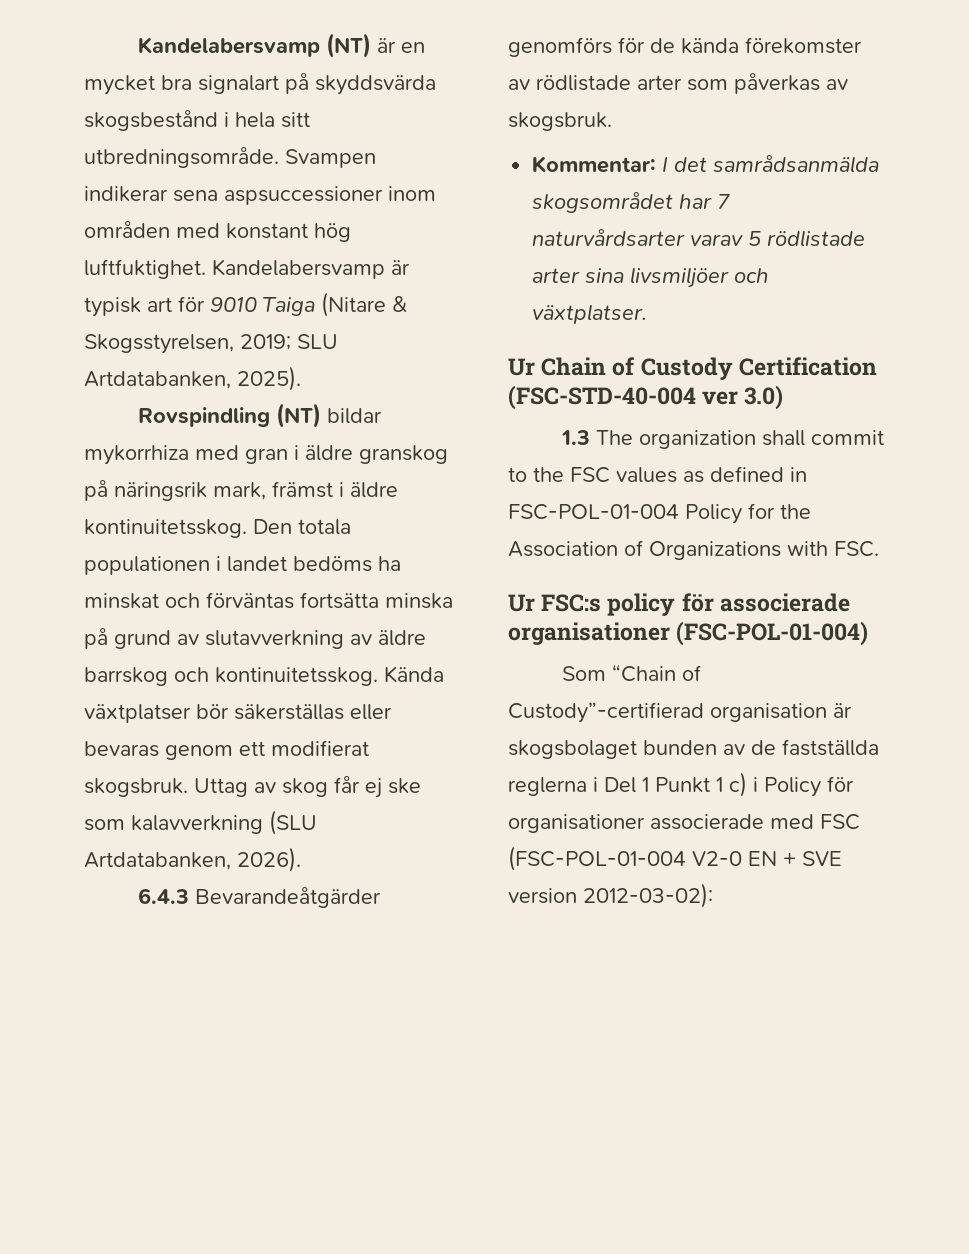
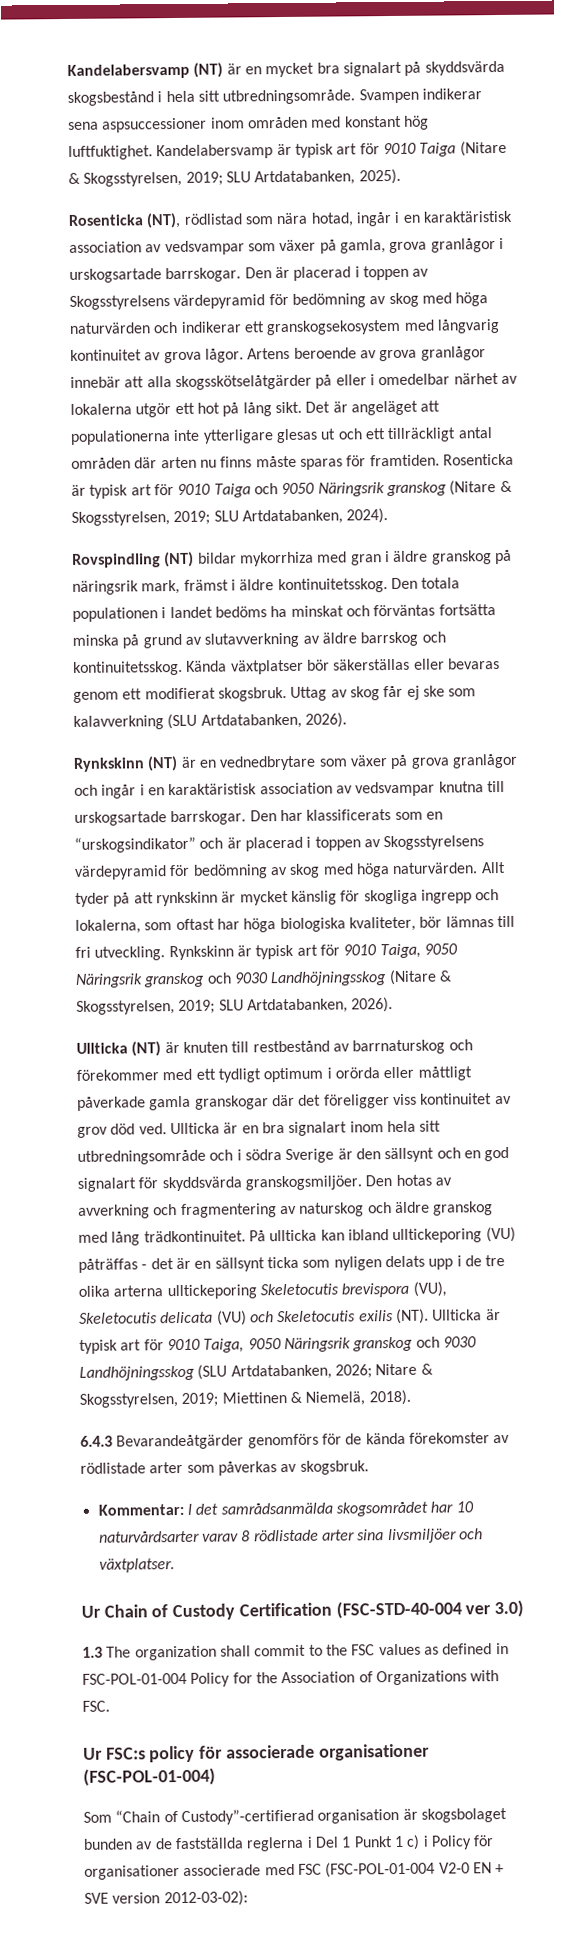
(301, 378) none -> [68,210,512,229] [69,237,504,256] [69,265,430,283] [69,292,489,310] [69,319,500,336] [70,346,486,364] [70,373,518,391] [70,400,441,418] [70,427,492,445] [71,453,514,470] [71,480,512,499] [71,508,389,526] // Rosenticka (NT), rödlistad som nära hotad, ingår i en karaktäristisk association av vedsvampar som växer på gamla, grova granlågor i urskogsartade barrskogar. Den är placerad i toppen av Skogsstyrelsens värdepyramid för bedömning av skog med höga naturvärden och indikerar ett granskogsekosystem med långvarig kontinuitet av grova lågor. Artens beroende av grova granlågor innebär att alla skogsskötselåtgärder på eller i omedelbar närhet av lokalerna utgör ett hot på lång sikt. Det är angeläget att populationerna inte ytterligare glesas ut och ett tillräckligt antal områden där arten nu finns måste sparas för framtiden. Rosenticka är typisk art för 9010 Taiga och 9050 Näringsrik granskog (Nitare & Skogsstyrelsen, 2019; SLU Artdatabanken, 2024).
(301, 859) none -> [73,753,518,772] [74,780,505,799] [74,809,443,826] [74,835,485,853] [74,861,506,880] [75,889,500,907] [75,915,515,934] [75,943,458,961] [75,969,452,988] [76,997,394,1015] [76,1039,473,1057] [76,1066,472,1083] [77,1093,512,1111] [77,1120,442,1138] [77,1146,510,1165] [77,1174,452,1192] [78,1201,494,1219] [78,1226,516,1246] [78,1254,506,1273] [78,1281,447,1300] [79,1308,501,1326] [79,1336,477,1354] [79,1363,433,1381] [79,1389,411,1408] // Rynkskinn (NT) är en vednedbrytare som växer på grova granlågor och ingår i en karaktäristisk association av vedsvampar knutna till urskogsartade barrskogar. Den har klassificerats som en “urskogsindikator” och är placerad i toppen av Skogsstyrelsens värdepyramid för bedömning av skog med höga naturvärden. Allt tyder på att rynkskinn är mycket känslig för skogliga ingrepp och lokalerna, som oftast har höga biologiska kvaliteter, bör lämnas till fri utveckling. Rynkskinn är typisk art för 9010 Taiga, 9050 Näringsrik granskog och 9030 Landhöjningsskog (Nitare & Skogsstyrelsen, 2019; SLU Artdatabanken, 2026). // Ullticka (NT) är knuten till restbestånd av barrnaturskog och förekommer med ett tydligt optimum i orörda eller måttligt påverkade gamla granskogar där det föreligger viss kontinuitet av grov död ved. Ullticka är en bra signalart inom hela sitt utbredningsområde och i södra Sverige är den sällsynt och en god signalart för skyddsvärda granskogsmiljöer. Den hotas av avverkning och fragmentering av naturskog och äldre granskog med lång trädkontinuitet. På ullticka kan ibland ulltickeporing (VU) påträffas - det är en sällsynt ticka som nyligen delats upp i de tre olika arterna ulltickeporing Skeletocutis brevispora (VU), Skeletocutis delicata (VU) och Skeletocutis exilis (NT). Ullticka är typisk art för 9010 Taiga, 9050 Näringsrik granskog och 9030 Landhöjningsskog (SLU Artdatabanken, 2026; Nitare & Skogsstyrelsen, 2019; Miettinen & Niemelä, 2018).
[717,194,731,209] 7 -> [455,1501,474,1513] 10
[748,231,762,246] 5 -> [241,1530,251,1542] 8

